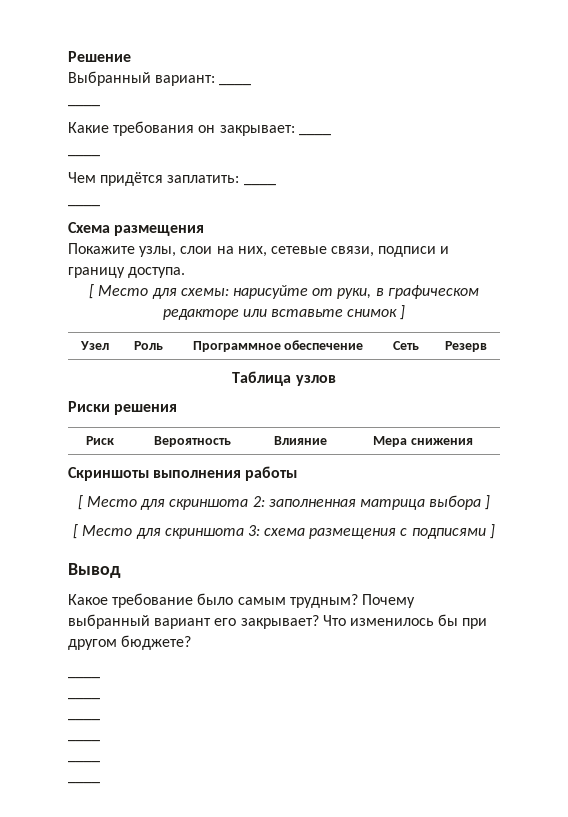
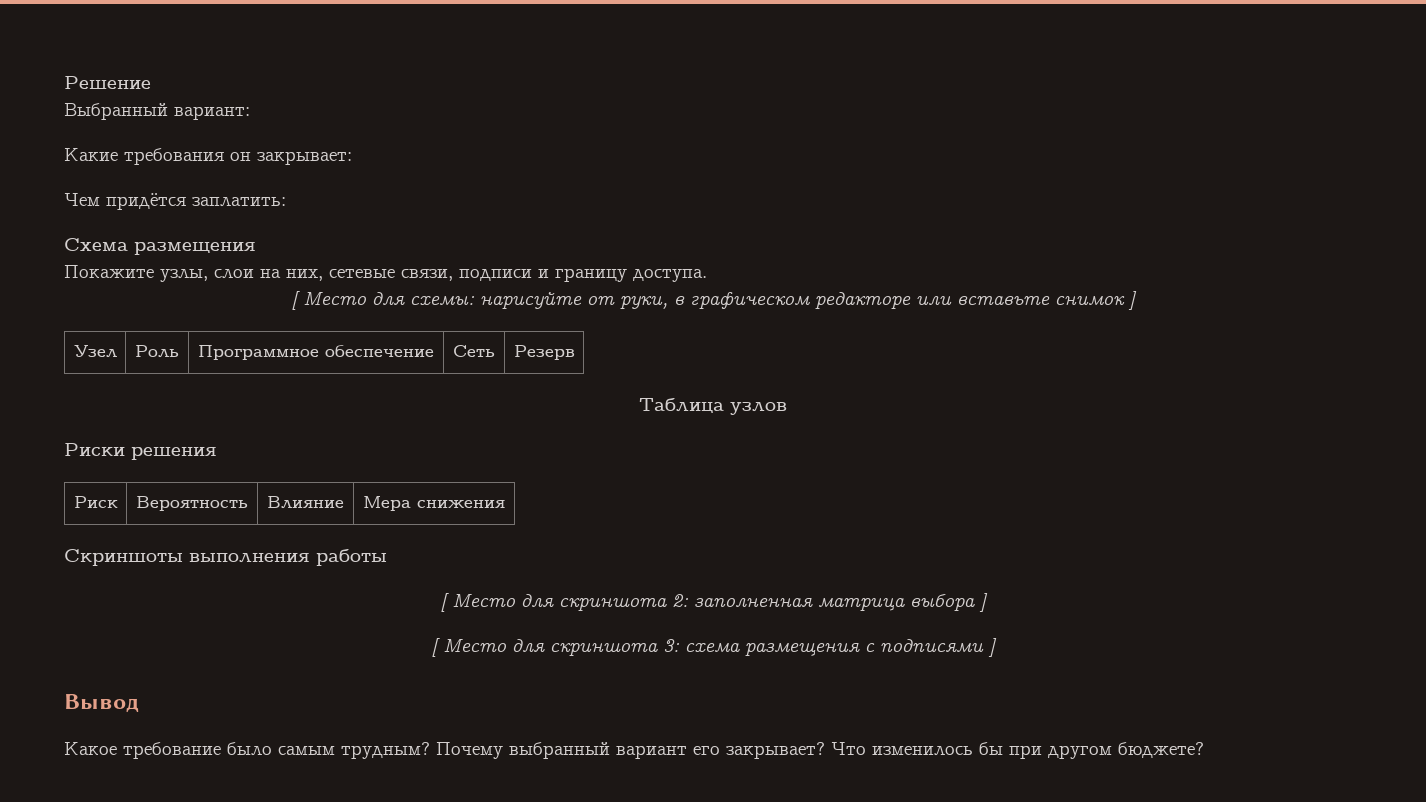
[219,83,252,86] [68,104,100,107] ____ // ____ -> (250, 113) none
[298,133,331,136] [68,154,100,157] ____ // ____ -> (352, 158) none
[243,183,276,186] [68,204,100,207] ____ // ____ -> (286, 202) none
[68,676,100,679] [68,697,100,700] [68,718,100,721] [68,739,100,742] [68,760,100,763] [68,781,100,784] // ____ // ____ // ____ // ____ // ____ // ____ -> (1204, 750) none

